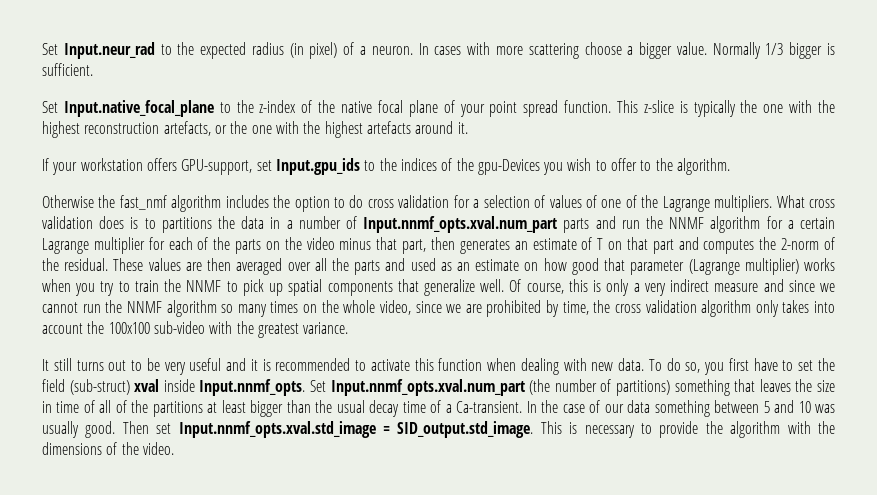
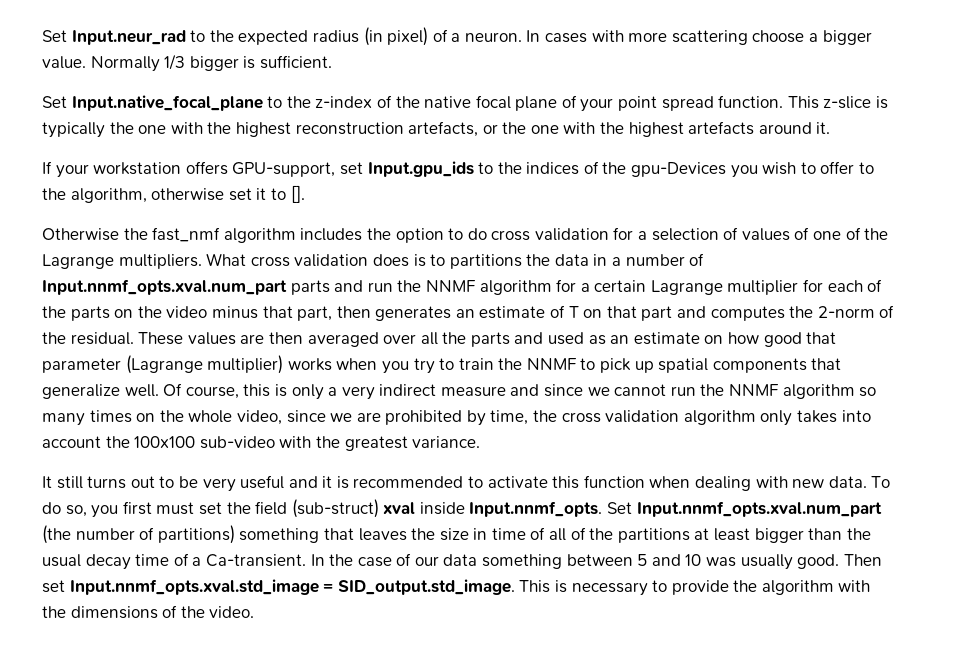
[677,158,731,175] algorithm. -> [70,185,305,203] algorithm, otherwise set it to [].
[753,358,794,371] have to -> [156,502,195,515] must

